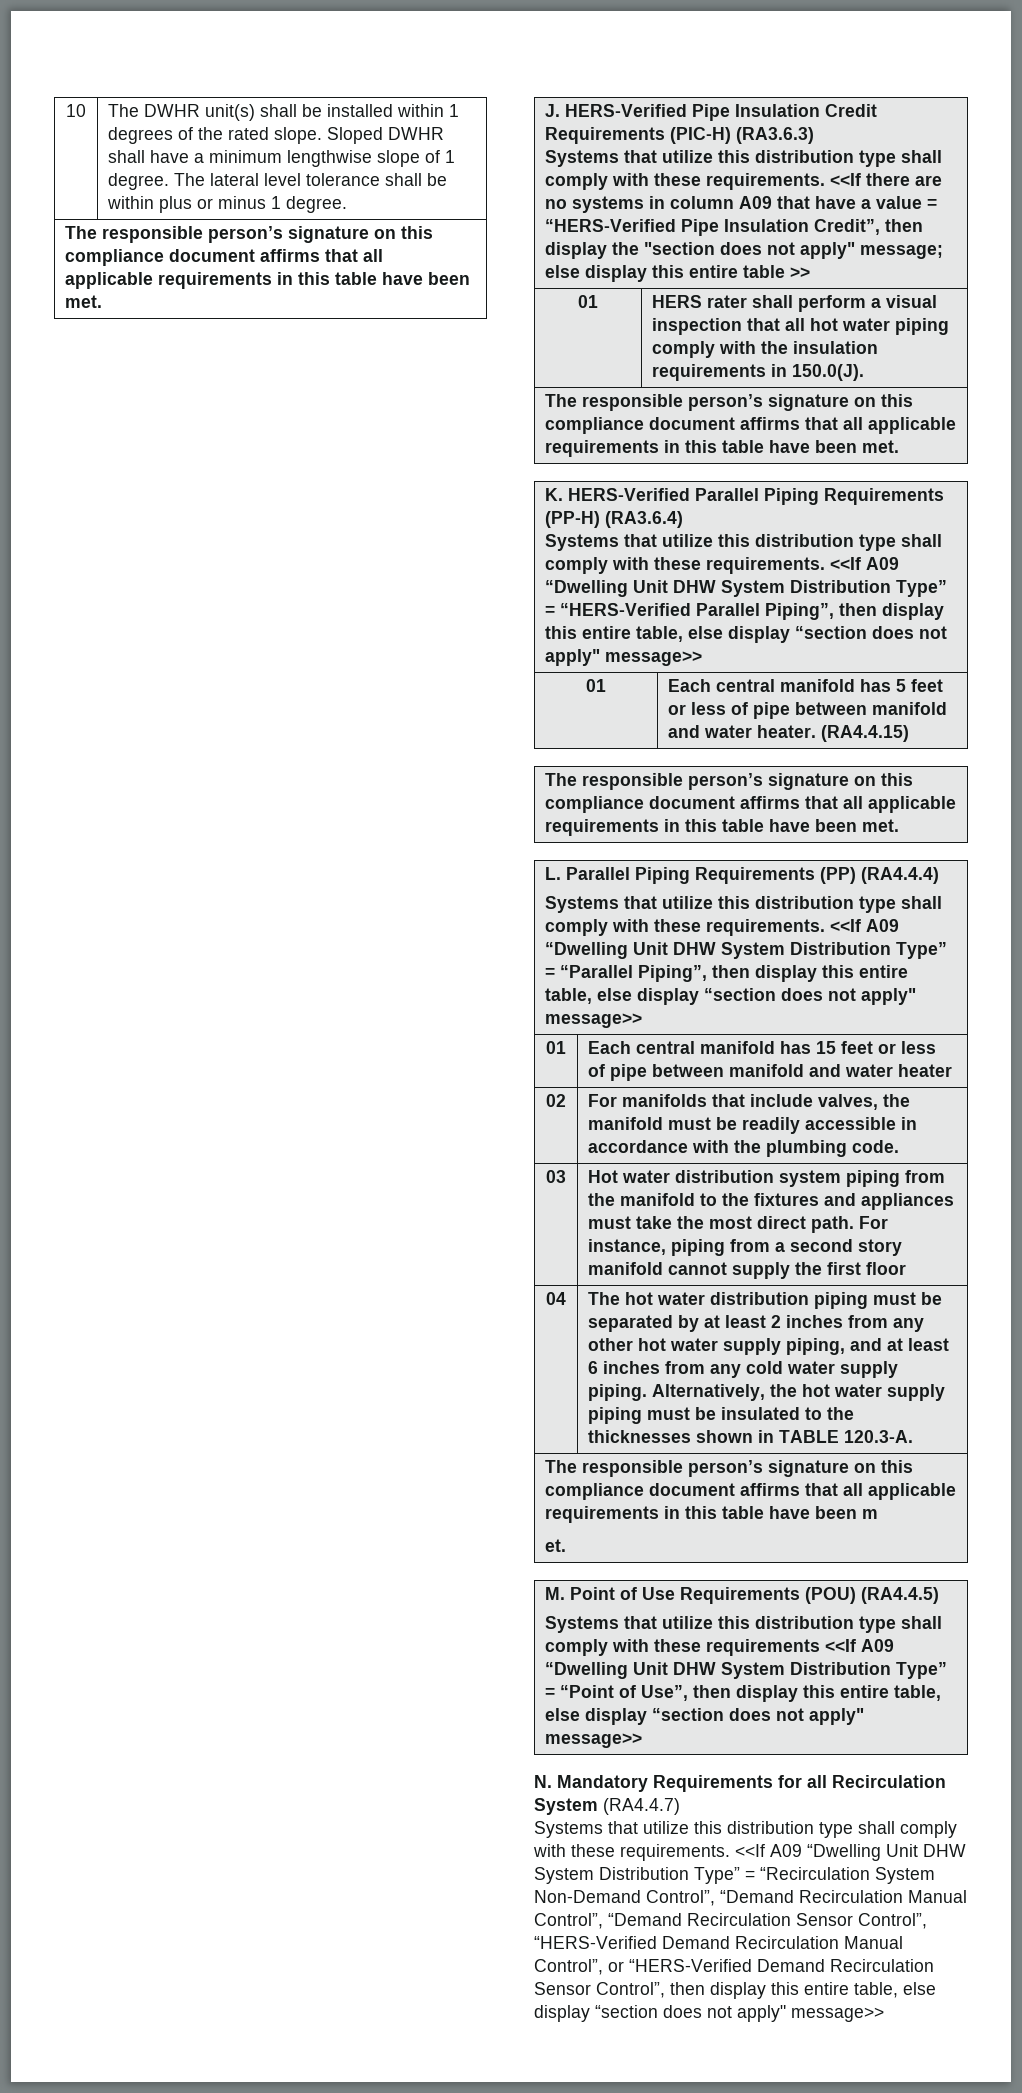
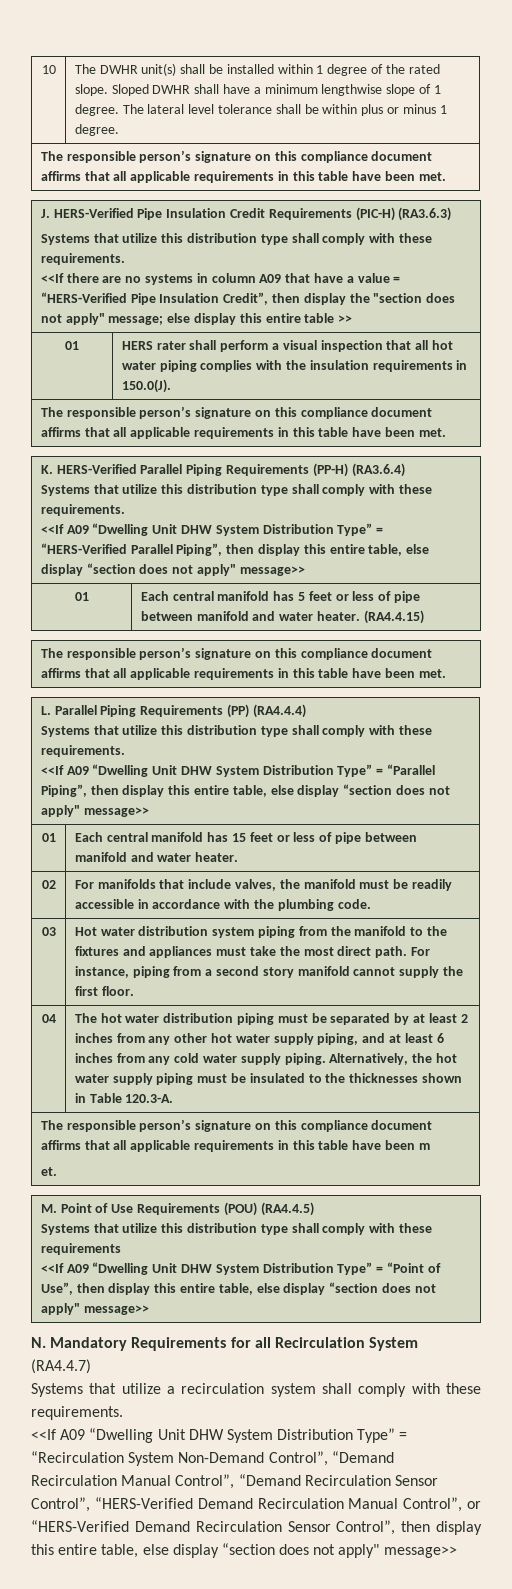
[108,127,174,144] degrees -> [327,64,368,76] degree
(826, 181) none -> (125, 259) //
[652,341,716,358] comply -> [200,360,253,372] complies
(826, 565) none -> (125, 510) //
(826, 927) none -> (125, 751) //
[898,1064,953,1077] heater -> [195,852,239,862] heater.
[866,1262,907,1275] floor -> [101,986,134,996] floor.
[779,1430,840,1443] TABLE -> [89,1093,122,1103] Table
(821, 1647) none -> (121, 1249) //
[694,1821,957,1838] [533,1844,730,1861] this distribution type shall comply with these requirements. -> [167,1383,481,1397] [31,1406,123,1420] a recirculation system shall comply with these requirements. //

